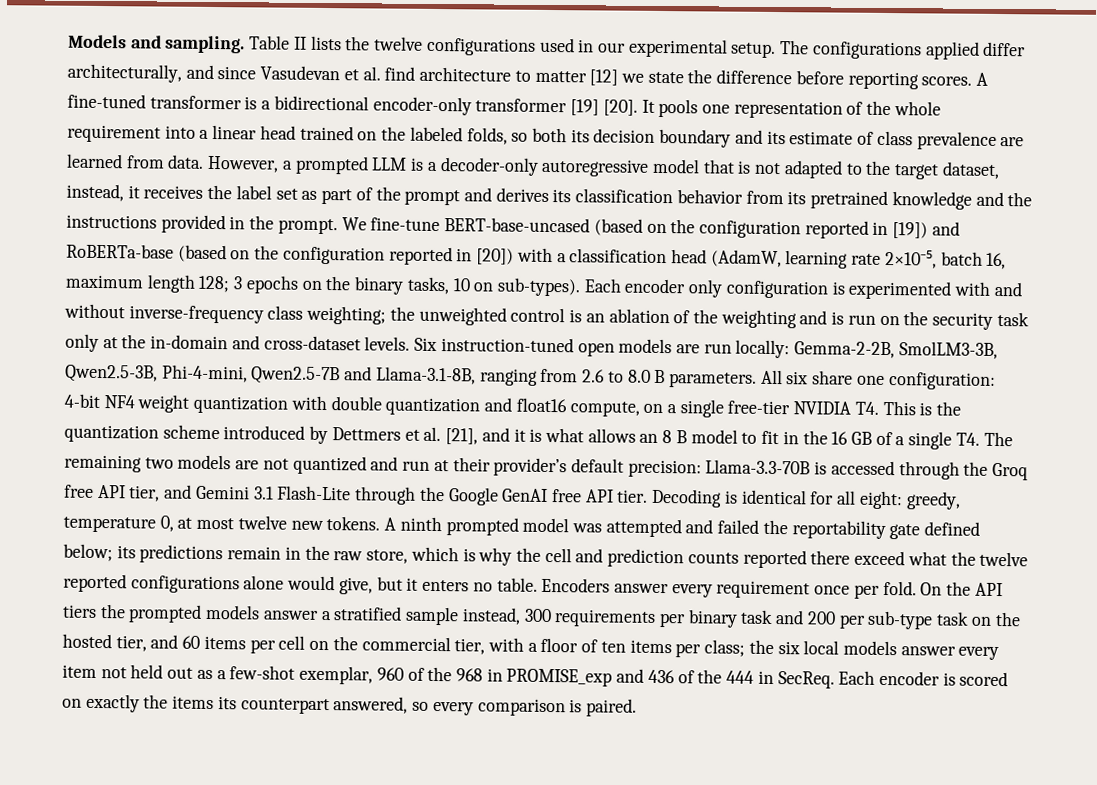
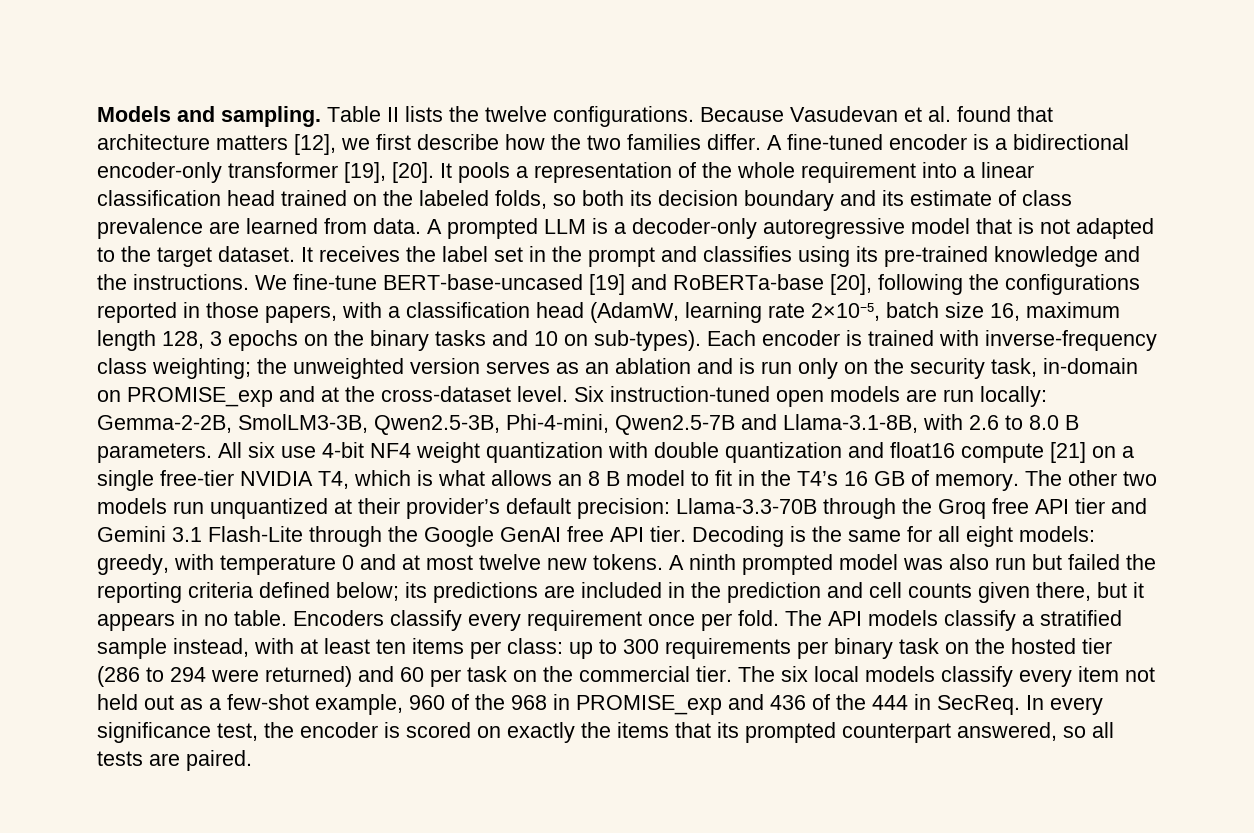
[426,37,1027,60] [67,63,973,90] configurations used in our experimental setup. The configurations applied differ architecturally, and since Vasudevan et al. find architecture to matter [12] we state the difference before reporting scores. -> [553,106,1053,127] [97,134,761,155] configurations. Because Vasudevan et al. found that architecture matters [12], we first describe how the two families differ.
[149,95,242,110] transformer -> [889,134,967,150] encoder
[570,99,600,116] [19] -> [344,162,386,183] [19],
[701,104,730,114] one -> [516,166,528,178] a
(258, 132) none -> [97,190,221,206] classification
[207,155,293,173] However, a -> [427,219,442,234] A
[941,161,1000,180] [66,183,140,202] dataset, instead, it -> [218,246,313,262] dataset. It
[301,186,1033,210] [66,214,960,239] [66,243,515,266] as part of the prompt and derives its classification behavior from its pretrained knowledge and the instructions provided in the prompt. We fine-tune BERT-base-uncased (based on the configuration reported in [19]) and RoBERTa-base (based on the configuration reported in [20]) -> [529,246,1140,267] [97,274,1140,295] [97,302,337,323] in the prompt and classifies using its pre-trained knowledge and the instructions. We fine-tune BERT-base-uncased [19] and RoBERTa-base [20], following the configurations reported in those papers,
(983, 258) none -> [945,302,984,318] size
[198,275,231,293] 128; -> [162,331,204,349] 128,
[406,276,450,295] tasks, -> [435,330,528,346] tasks and
[688,279,1023,300] [64,303,125,319] only configuration is experimented with and without -> [846,330,979,346] is trained with
[510,307,797,329] control is an ablation of the weighting -> [410,358,691,374] version serves as an ablation
(876, 319) none -> [798,358,838,379] only
[996,311,1029,327] [65,333,411,352] task only at the in-domain and cross-dataset levels. -> [991,358,1138,377] [97,386,568,407] task, in-domain on PROMISE_exp and at the cross-dataset level.
[479,368,579,386] ranging from -> [923,414,963,430] with
[812,370,996,390] share one configuration: -> [281,446,316,458] use
[569,401,640,417] compute, -> [961,442,1086,463] compute [21]
[854,400,962,416] [64,424,526,445] T4. This is the quantization scheme introduced by Dettmers et al. [21], and it -> [318,470,411,489] T4, which
(828, 437) none -> [797,471,838,486] T4’s
[895,431,1013,450] [64,454,431,475] a single T4. The remaining two models are not quantized and run -> [935,470,1157,491] [97,498,328,519] memory. The other two models run unquantized
[814,460,895,476] is accessed -> (817, 506) none
[129,485,161,502] tier, -> [1075,498,1105,514] tier
[741,489,961,510] [63,515,174,533] identical for all eight: greedy, temperature 0, -> [812,526,1095,547] [97,554,396,575] the same for all eight models: greedy, with temperature 0 and
[605,518,981,540] [63,543,1029,569] [63,573,470,595] attempted and failed the reportability gate defined below; its predictions remain in the raw store, which is why the cell and prediction counts reported there exceed what the twelve reported configurations alone would give, but it enters -> [949,554,1156,570] [97,582,1144,603] [97,610,198,631] also run but failed the reporting criteria defined below; its predictions are included in the prediction and cell counts given there, but it appears in
[613,583,669,594] answer -> [390,610,462,631] classify
[920,581,1003,597] [62,604,521,626] On the API tiers the prompted models answer a stratified sample instead, -> [785,610,1122,631] [97,638,617,659] The API models classify a stratified sample instead, with at least ten items per class: up to
[775,610,1021,630] [62,633,774,658] and 200 per sub-type task on the hosted tier, and 60 items per cell on the commercial tier, with a floor of ten items per class; the -> [945,638,1112,654] [97,666,775,687] on the hosted tier (286 to 294 were returned) and 60 per task on the commercial tier. The
[900,646,956,656] answer -> [941,666,1013,687] classify
[299,665,374,685] exemplar, -> [315,694,403,715] example,
[838,670,876,685] Each -> [1026,695,1103,715] [97,722,294,743] In every significance test, the
[217,696,583,717] its counterpart answered, so every comparison is -> [675,722,1114,743] [97,751,180,766] that its prompted counterpart answered, so all tests are

